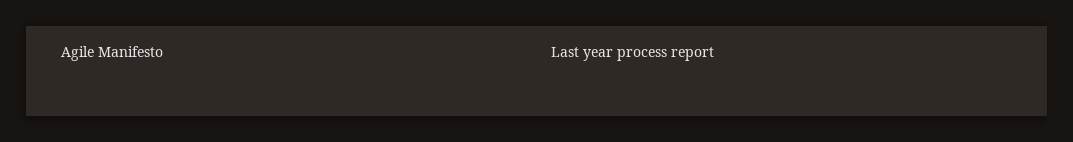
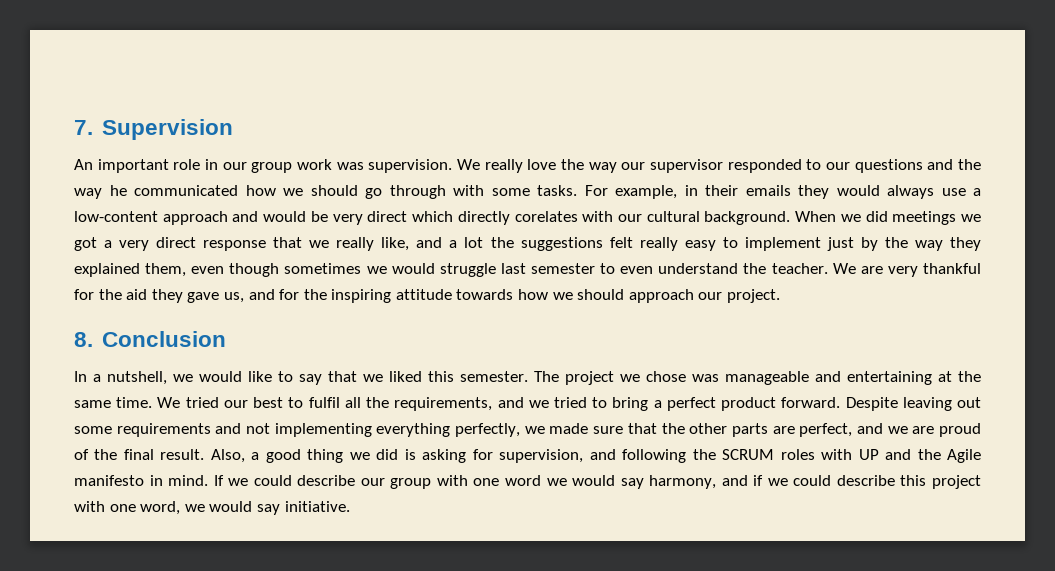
[61,46,163,61] [551,47,714,61] Agile Manifesto // Last year process report -> [74,119,233,140] [74,159,981,173] [74,185,981,199] [74,211,981,225] [74,237,981,251] [74,263,981,277] [74,289,781,303] [74,331,226,347] [74,371,981,385] [74,397,982,411] [74,423,982,437] [74,449,982,463] [74,475,981,489] [74,501,350,515] 7. Supervision // An important role in our group work was supervision. We really love the way our supervisor responded to our questions and the way he communicated how we should go through with some tasks. For example, in their emails they would always use a low-content approach and would be very direct which directly corelates with our cultural background. When we did meetings we got a very direct response that we really like, and a lot the suggestions felt really easy to implement just by the way they explained them, even though sometimes we would struggle last semester to even understand the teacher. We are very thankful for the aid they gave us, and for the inspiring attitude towards how we should approach our project. // 8. Conclusion // In a nutshell, we would like to say that we liked this semester. The project we chose was manageable and entertaining at the same time. We tried our best to fulfil all the requirements, and we tried to bring a perfect product forward. Despite leaving out some requirements and not implementing everything perfectly, we made sure that the other parts are perfect, and we are proud of the final result. Also, a good thing we did is asking for supervision, and following the SCRUM roles with UP and the Agile manifesto in mind. If we could describe our group with one word we would say harmony, and if we could describe this project with one word, we would say initiative.

